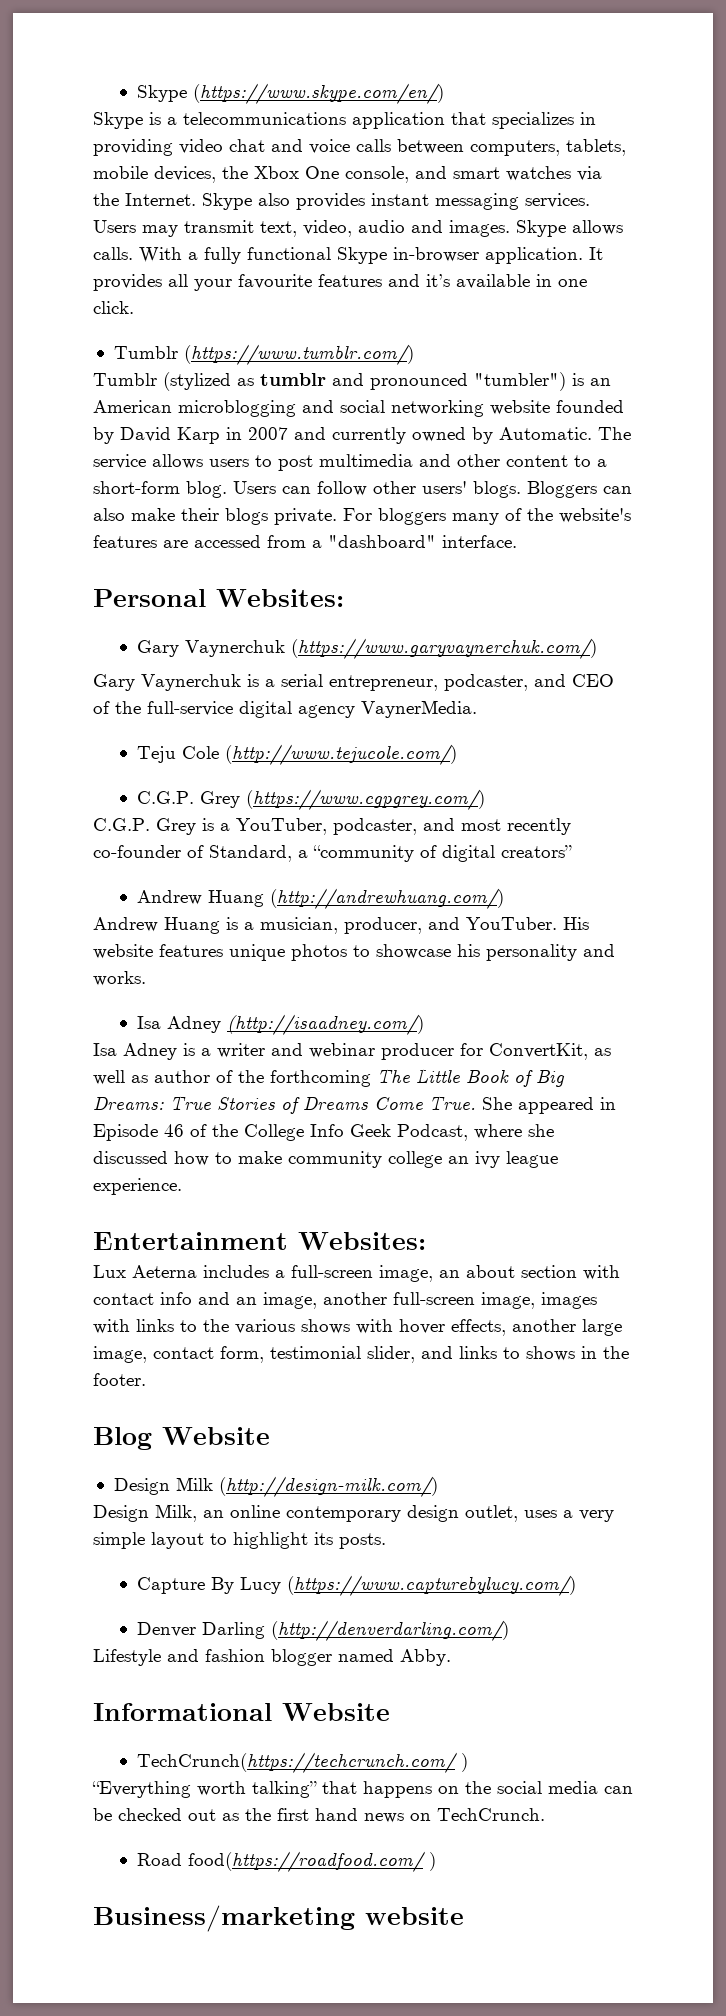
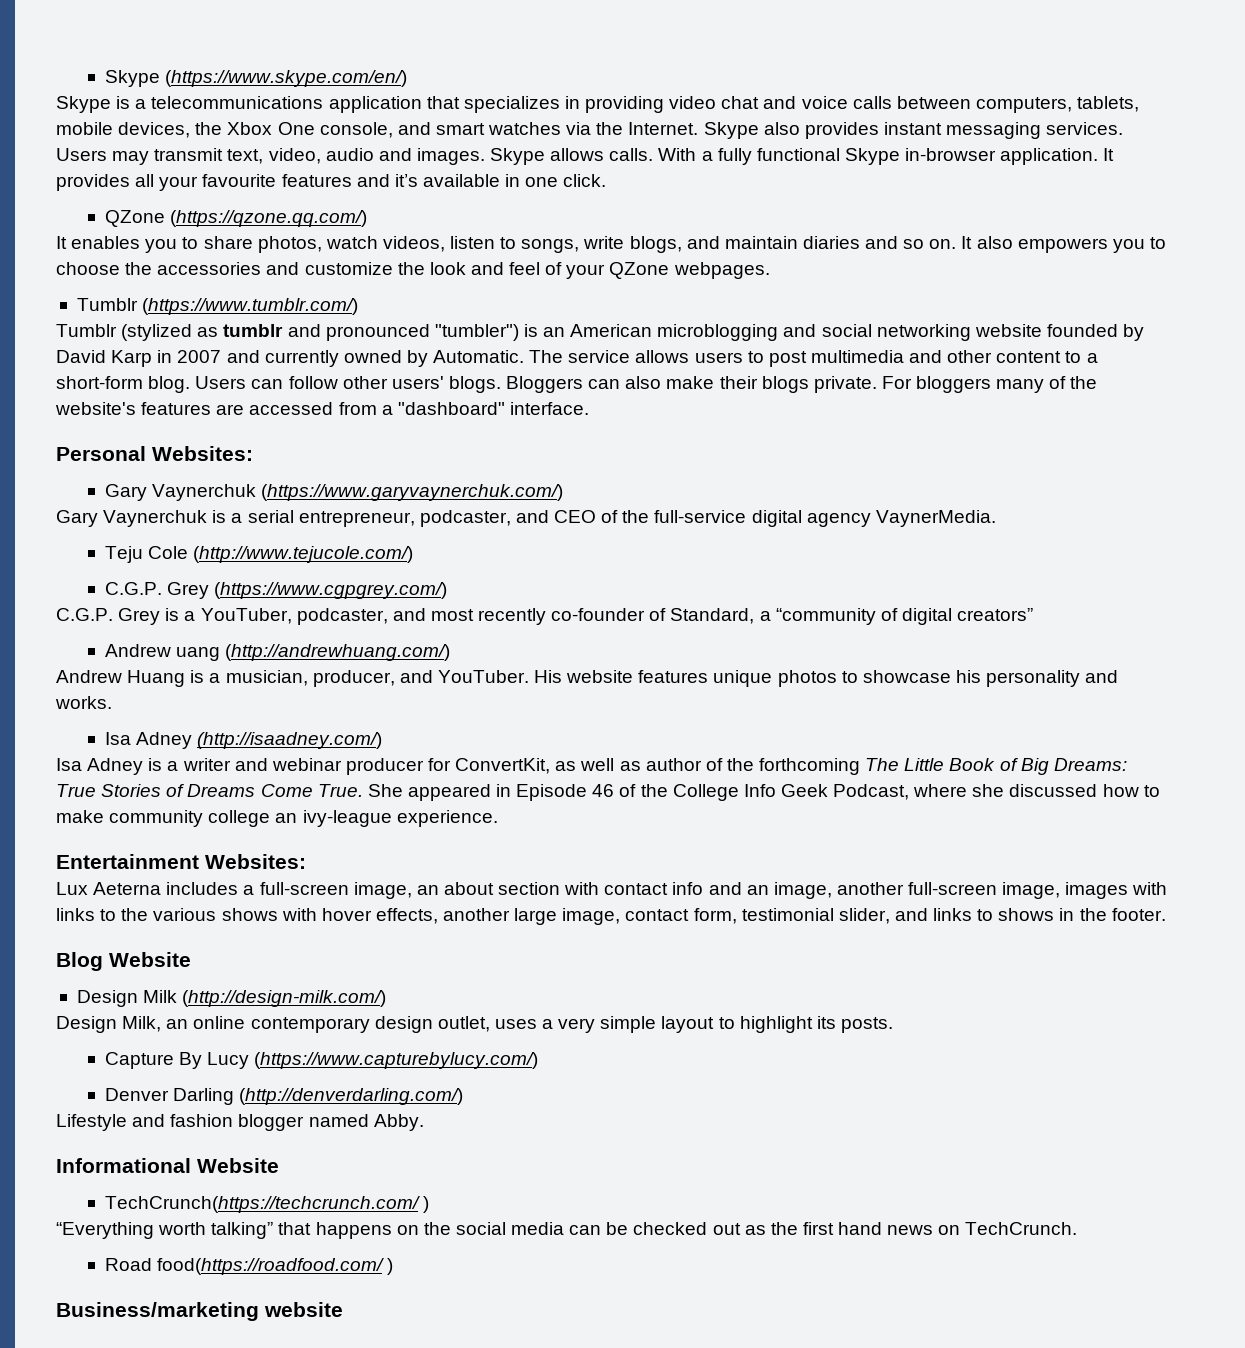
(134, 307) none -> [104,210,367,227] [56,236,1166,253] [56,262,770,279] // QZone (https://qzone.qq.com/) // It enables you to share photos, watch videos, listen to songs, write blogs, and maintain diaries and so on. It also empowers you to choose the accessories and customize the look and feel of your QZone webpages.
[207,890,264,907] Huang -> [175,647,220,661] uang
[475,1151,558,1168] ivy league -> [302,810,392,827] ivy-league

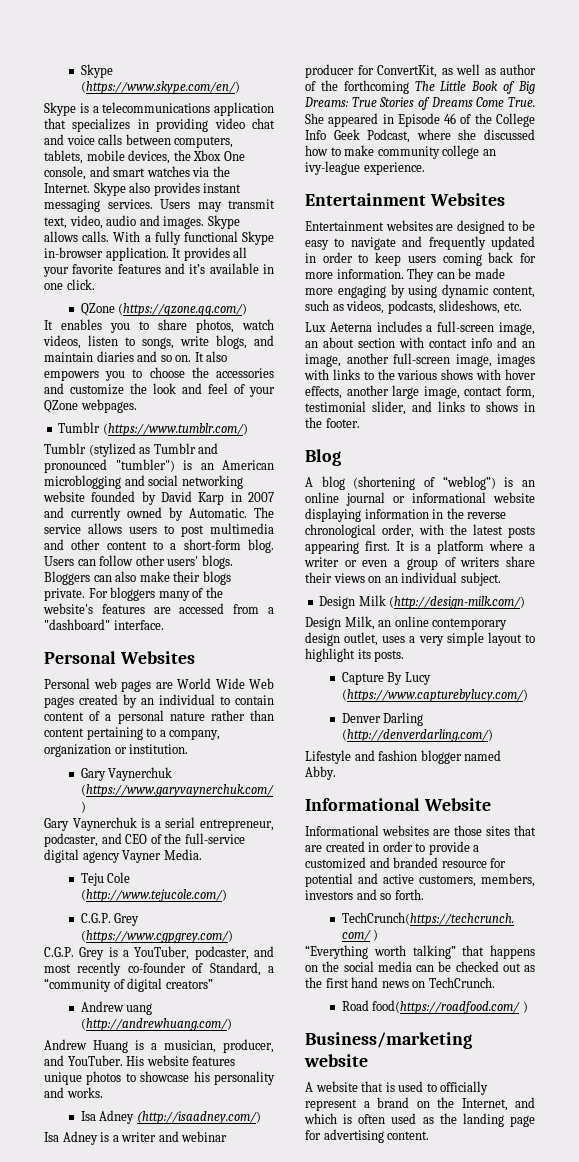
[202,174,277,187] favourite -> [72,264,114,274] favorite
[223,324,284,337] tumblr -> [153,443,196,454] Tumblr
[152,446,253,461] Websites: -> [119,651,195,664] [44,678,274,692] [44,694,274,708] [44,710,274,724] [44,727,221,740] [44,744,189,757] Websites // Personal web pages are World Wide Web pages created by an individual to contain content of a personal nature rather than content pertaining to a company, organization or institution.
[875,510,996,527] VaynerMedia. -> [122,849,202,863] Vayner Media.
[205,854,306,869] Websites: -> [429,193,505,206] [305,220,535,234] [305,236,535,250] [305,252,536,266] [305,268,505,282] [305,284,535,298] [305,300,522,314] Websites // Entertainment websites are designed to be easy to navigate and frequently updated in order to keep users coming back for more information. They can be made more engaging by using dynamic content, such as videos, podcasts, slideshows, etc.
[109,952,191,967] Website -> [305,476,535,490] [305,492,535,506] [305,508,507,522] [305,524,535,538] [305,540,535,554] [304,556,535,570] [305,572,501,586] // A blog (shortening of “weblog”) is an online journal or informational website displaying information in the reverse chronological order, with the latest posts appearing first. It is a platform where a writer or even a group of writers share their views on an individual subject.
(279, 1165) none -> [305,825,536,836] [305,841,480,855] [305,857,507,869] [305,873,535,887] [305,889,424,900] // Informational websites are those sites that are created in order to provide a customized and branded resource for potential and active customers, members, investors and so forth.
(343, 1309) none -> [305,1081,489,1095] [305,1097,535,1111] [304,1113,535,1127] [305,1129,430,1143] // A website that is used to officially represent a brand on the Internet, and which is often used as the landing page for advertising content.

